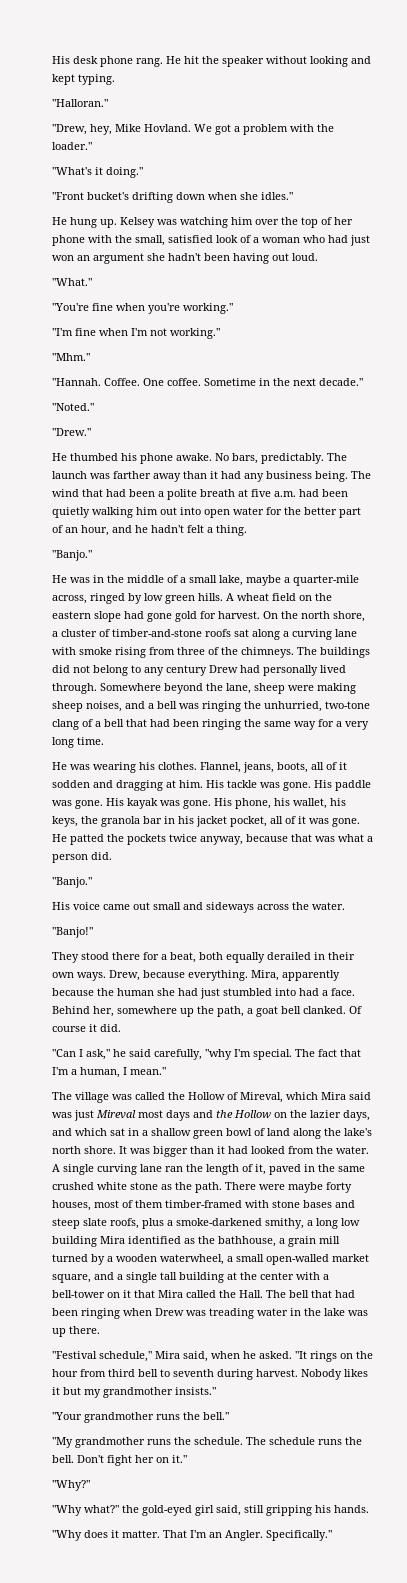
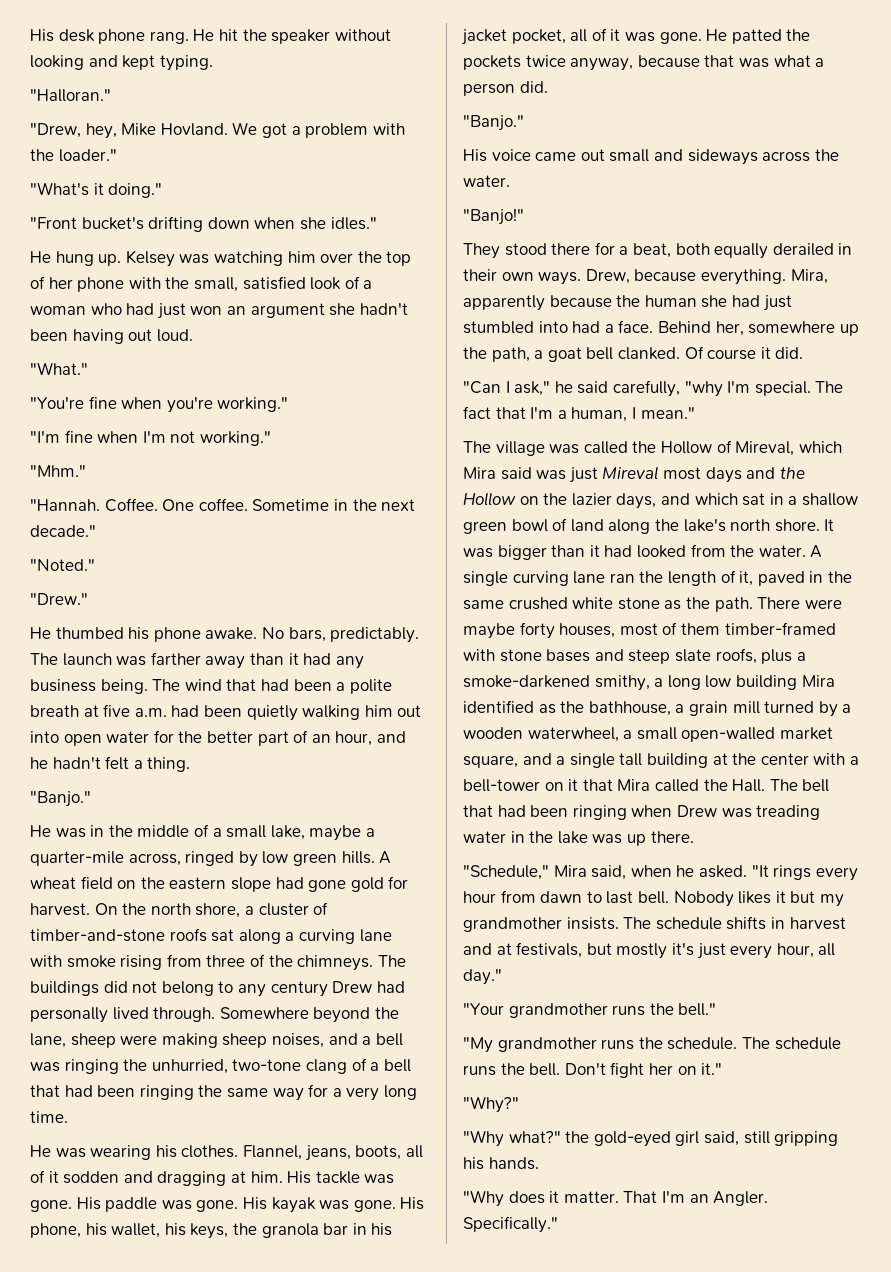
[52,1351,152,1362] "Festival schedule," -> [463,865,549,880] "Schedule,"
[340,1351,373,1359] [52,1369,298,1380] on the hour from third bell to seventh during harvest. -> [815,867,858,881] [463,890,669,904] every hour from dawn to last bell.
[175,1387,216,1395] insists." -> [566,916,846,930] [463,942,836,959] [463,969,502,985] insists. The schedule shifts in harvest and at festivals, but mostly it's just every hour, all day."

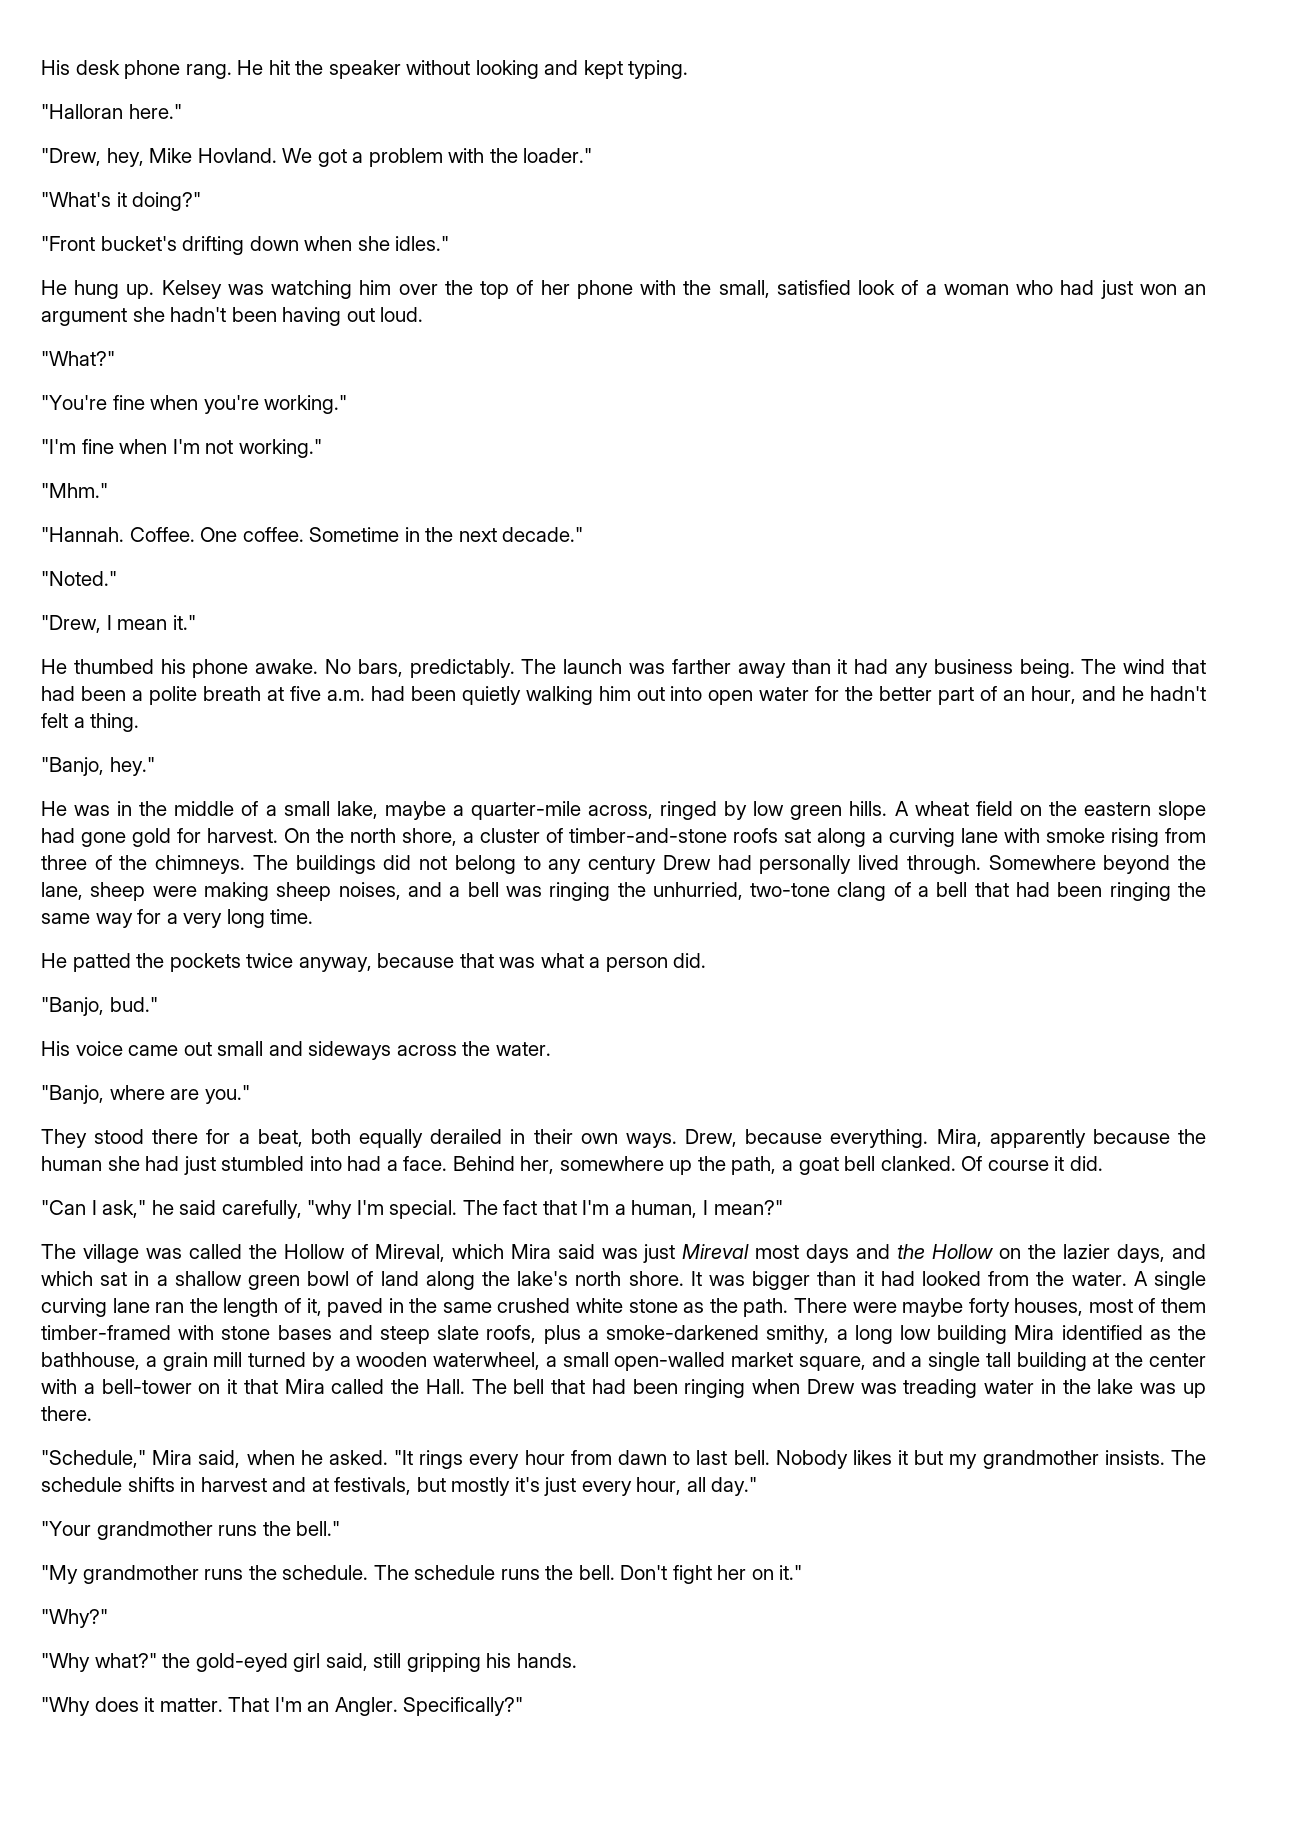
[30,89,111,102] "Halloran." -> [41,104,182,119] "Halloran here."
[108,183,163,198] doing." -> [132,192,202,211] doing?"
[30,362,88,375] "What." -> [41,351,115,366] "What?"
[30,593,88,605] "Drew." -> [41,615,196,633] "Drew, I mean it."
[30,791,91,807] "Banjo." -> [41,757,155,776] "Banjo, hey."
[55,1145,423,1161] [30,1170,395,1186] [30,1197,425,1213] [30,1223,393,1239] [461,28,728,45] was wearing his clothes. Flannel, jeans, boots, all of it sodden and dragging at him. His tackle was gone. His paddle was gone. His kayak was gone. His phone, his wallet, his keys, the granola bar in his jacket pocket, all of it was gone. He -> (67, 960) none
[463,115,524,131] "Banjo." -> [41,997,158,1016] "Banjo, bud."
[463,208,524,225] "Banjo!" -> [41,1085,250,1104] "Banjo, where are you."
[640,407,695,419] mean." -> [713,1200,783,1215] mean?"
[463,1216,558,1233] Specifically." -> [403,1697,524,1716] Specifically?"

